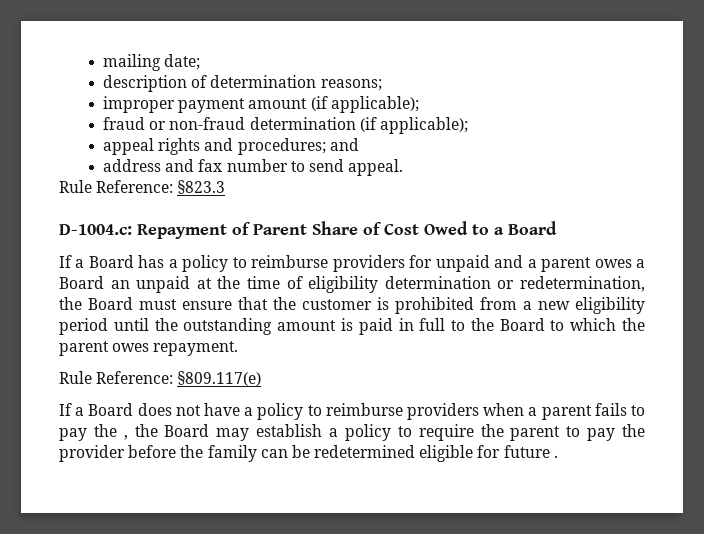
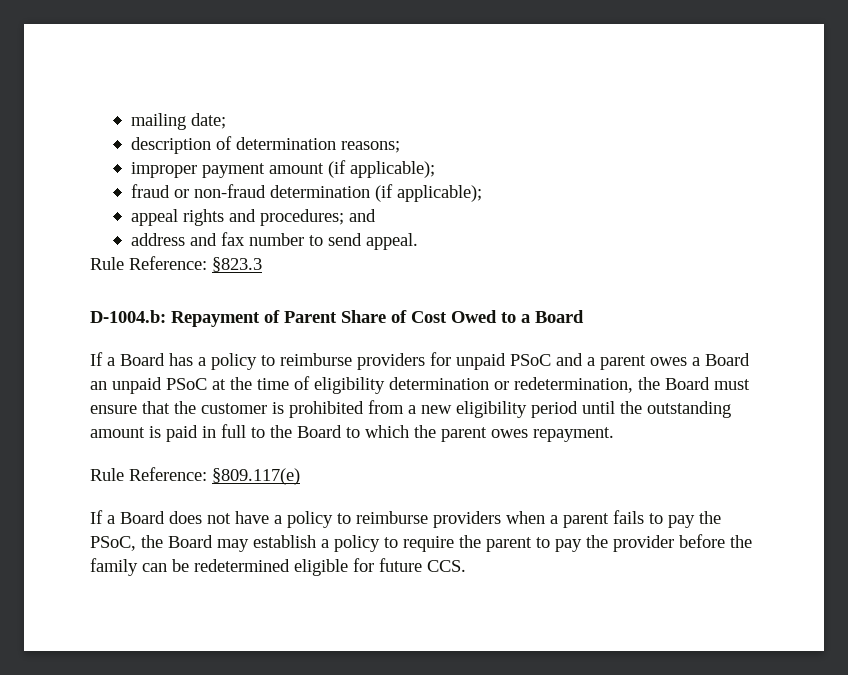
[59,224,132,235] D-1004.c: -> [90,310,166,323] D-1004.b:
(490, 263) none -> [510,354,551,366] PSoC
(191, 284) none -> [166,378,207,390] PSoC
[123,435,128,440] , -> [90,536,136,551] PSoC,
[553,455,558,458] . -> [427,560,466,572] CCS.

